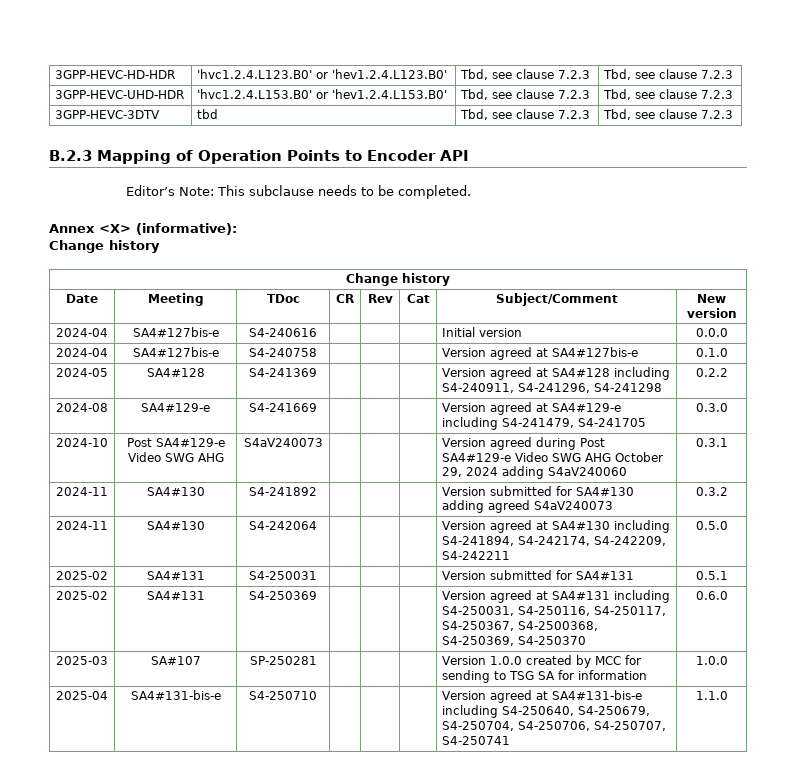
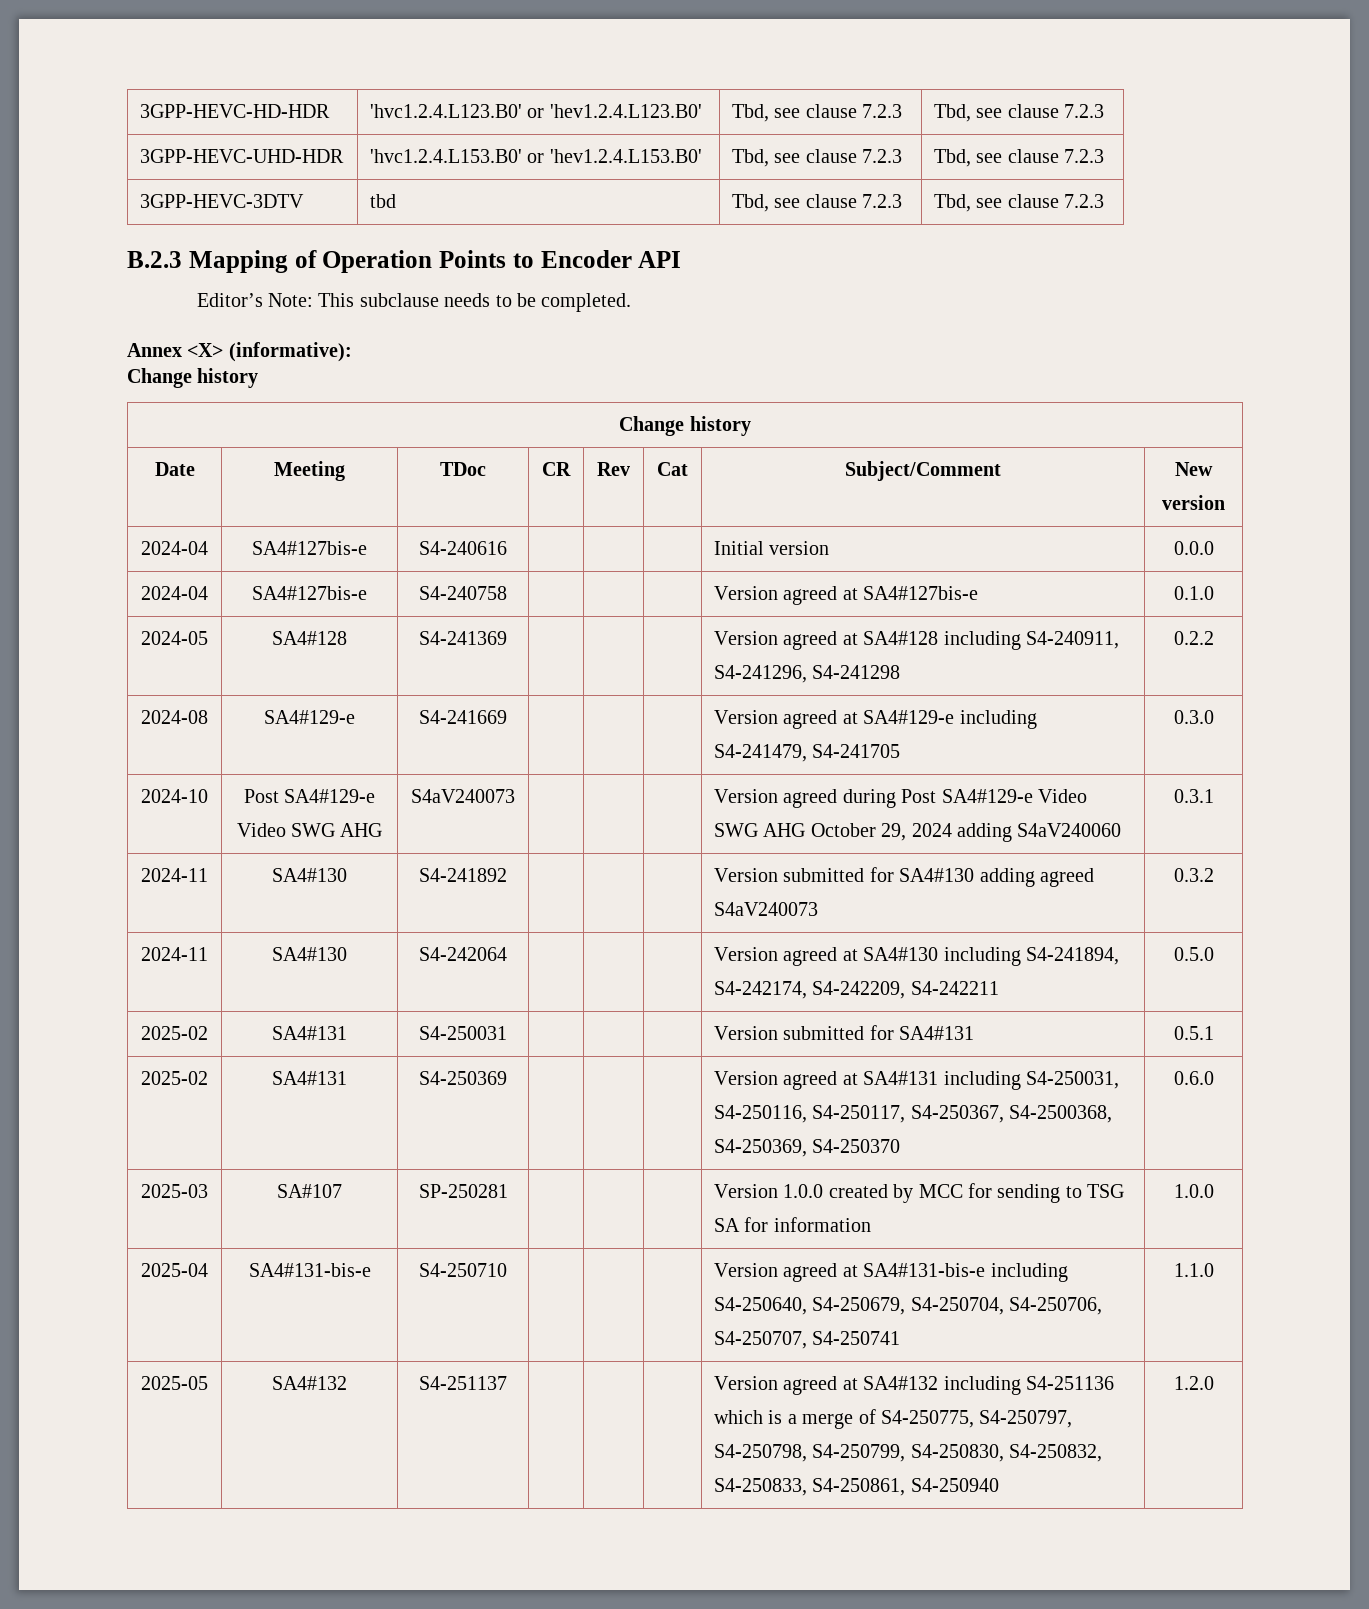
(728, 695) none -> [141,1376,208,1390] [272,1376,347,1390] [419,1376,507,1390] [714,1376,1115,1395] [714,1409,1073,1429] [714,1444,1103,1462] [714,1478,999,1496] [1173,1376,1214,1390] // 2025-05 | SA4#132 | S4-251137 | | | | Version agreed at SA4#132 including S4-251136 which is a merge of S4-250775, S4-250797, S4-250798, S4-250799, S4-250830, S4-250832, S4-250833, S4-250861, S4-250940 | 1.2.0

